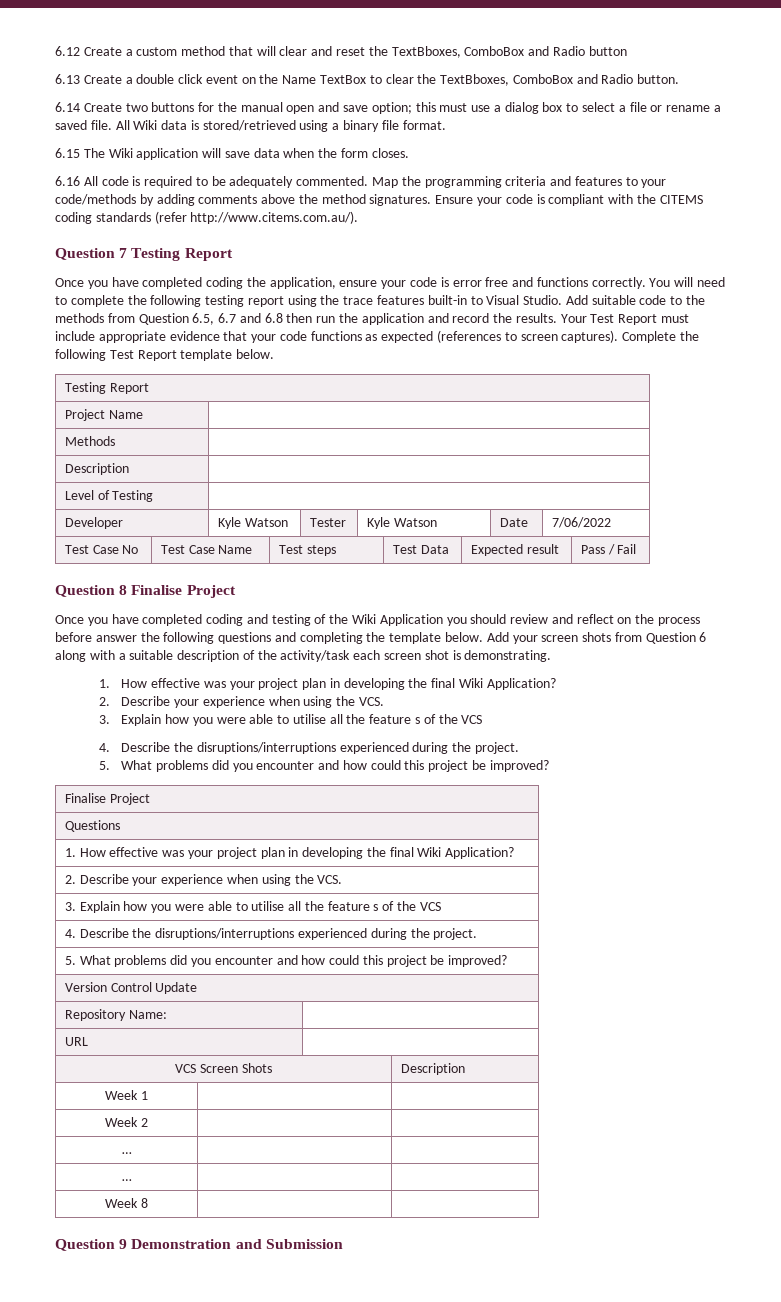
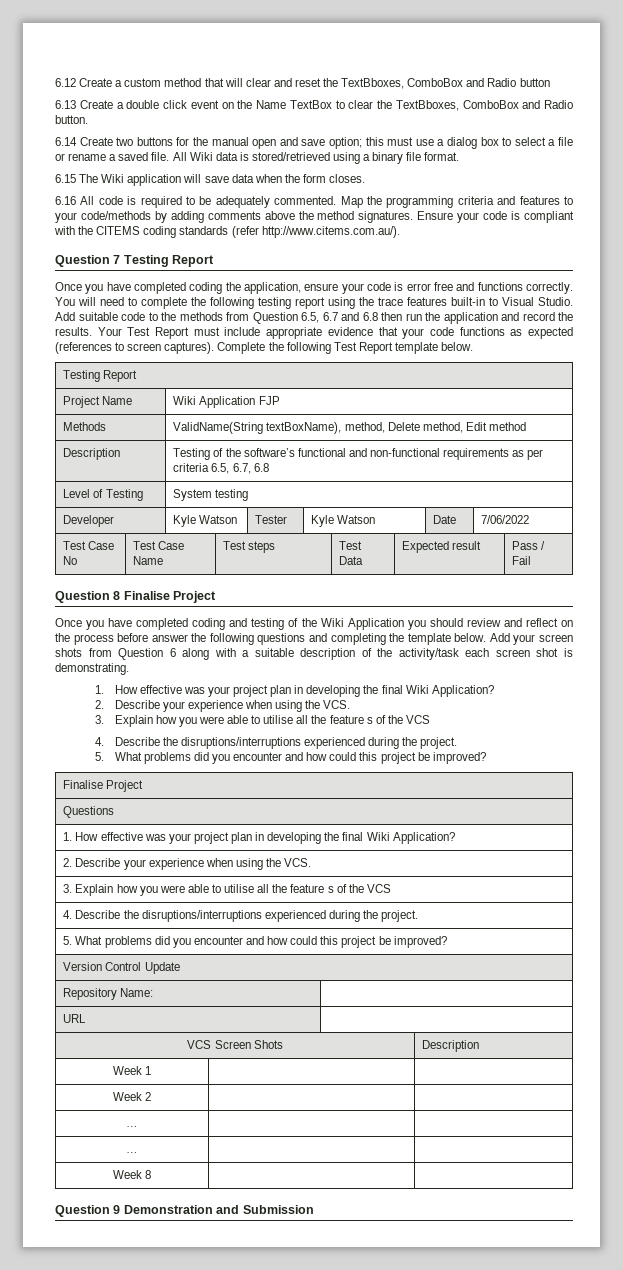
[64,436,115,446] [64,463,129,475] // Methods | // Description | -> [173,396,280,408] [63,422,107,431] [173,422,526,434] [63,448,121,460] [173,448,544,460] [173,463,269,474] Wiki Application FJP // Methods | ValidName(String textBoxName), method, Delete method, Edit method // Description | Testing of the software’s functional and non-functional requirements as per criteria 6.5, 6.7, 6.8
(154, 496) none -> [173,489,249,501] System testing

